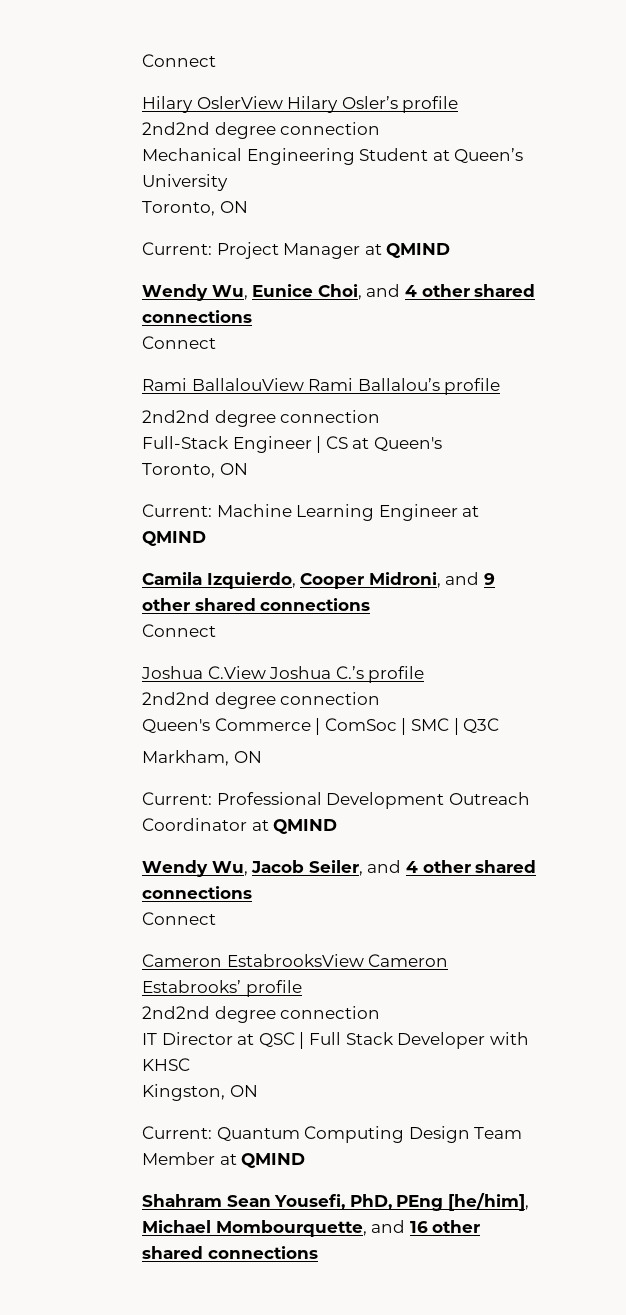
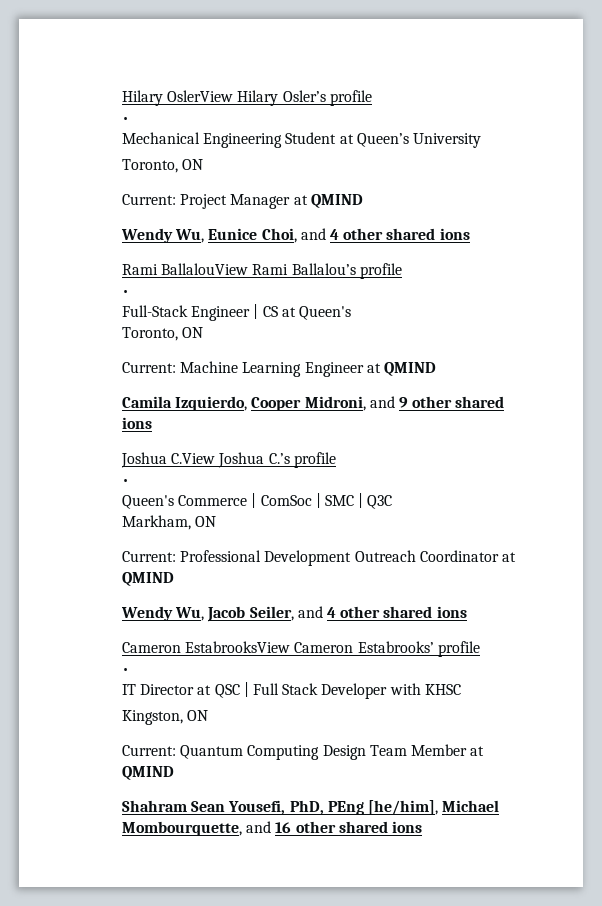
[142,54,217,67] Connect // -> (122, 98) none
[142,122,381,139] 2nd2nd degree connection -> [122,117,130,123] •
[142,310,253,323] [142,336,217,349] connections // Connect -> [439,228,470,240] ions
[142,410,381,427] 2nd2nd degree connection -> [122,290,130,296] •
[260,598,371,611] [142,624,217,637] connections // Connect -> [122,417,153,429] ions
[142,692,381,709] 2nd2nd degree connection -> [122,479,130,485] •
[142,886,253,899] [142,912,217,925] connections // Connect -> [436,606,467,618] ions
[142,1006,381,1023] 2nd2nd degree connection -> [122,668,130,674] •
[207,1246,318,1259] connections -> [392,821,423,833] ions

